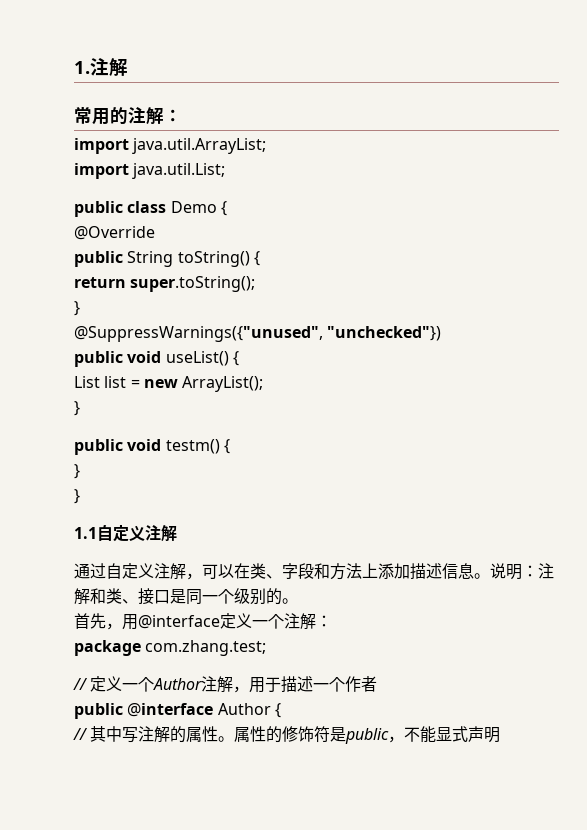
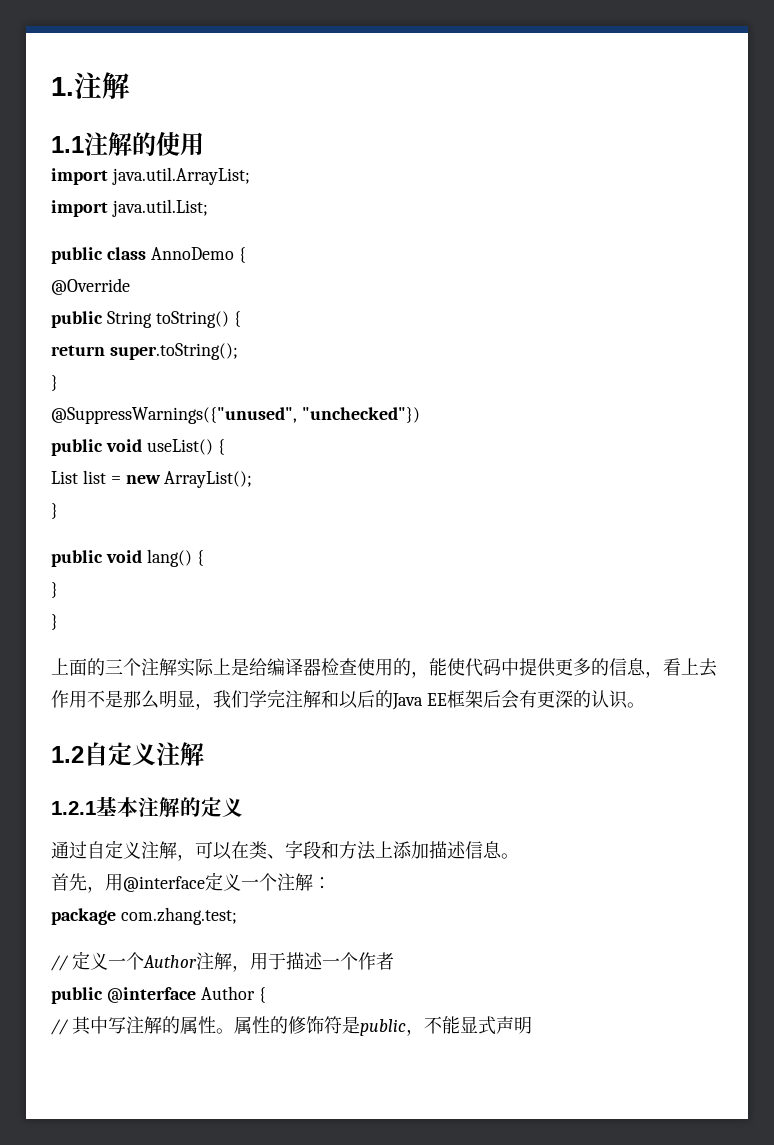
[74,107,182,125] 常用的注解： -> [51,131,204,156] 1.1注解的使用
[170,201,217,213] Demo -> [150,247,234,260] AnnoDemo
[165,439,220,454] testm() -> [146,549,192,567] lang()
[74,524,177,542] 1.1自定义注解 -> [51,658,717,678] [51,689,645,710] [51,742,204,766] [51,796,243,817] 上面的三个注解实际上是给编译器检查使用的，能使代码中提供更多的信息，看上去作用不是那么明显，我们学完注解和以后的Java EE框架后会有更深的认识。 // 1.2自定义注解 // 1.2.1基本注解的定义
[490,563,554,580] [74,588,298,605] 说明：注解和类、接口是同一个级别的。 -> (519, 856) none

